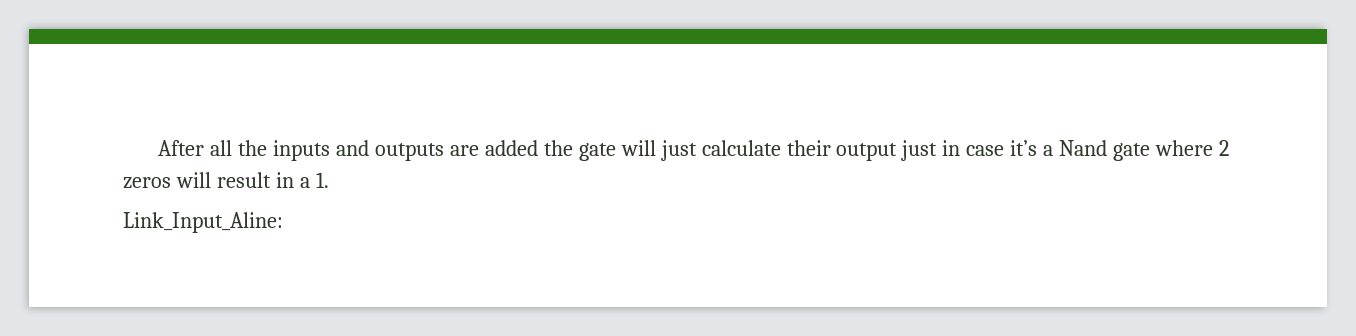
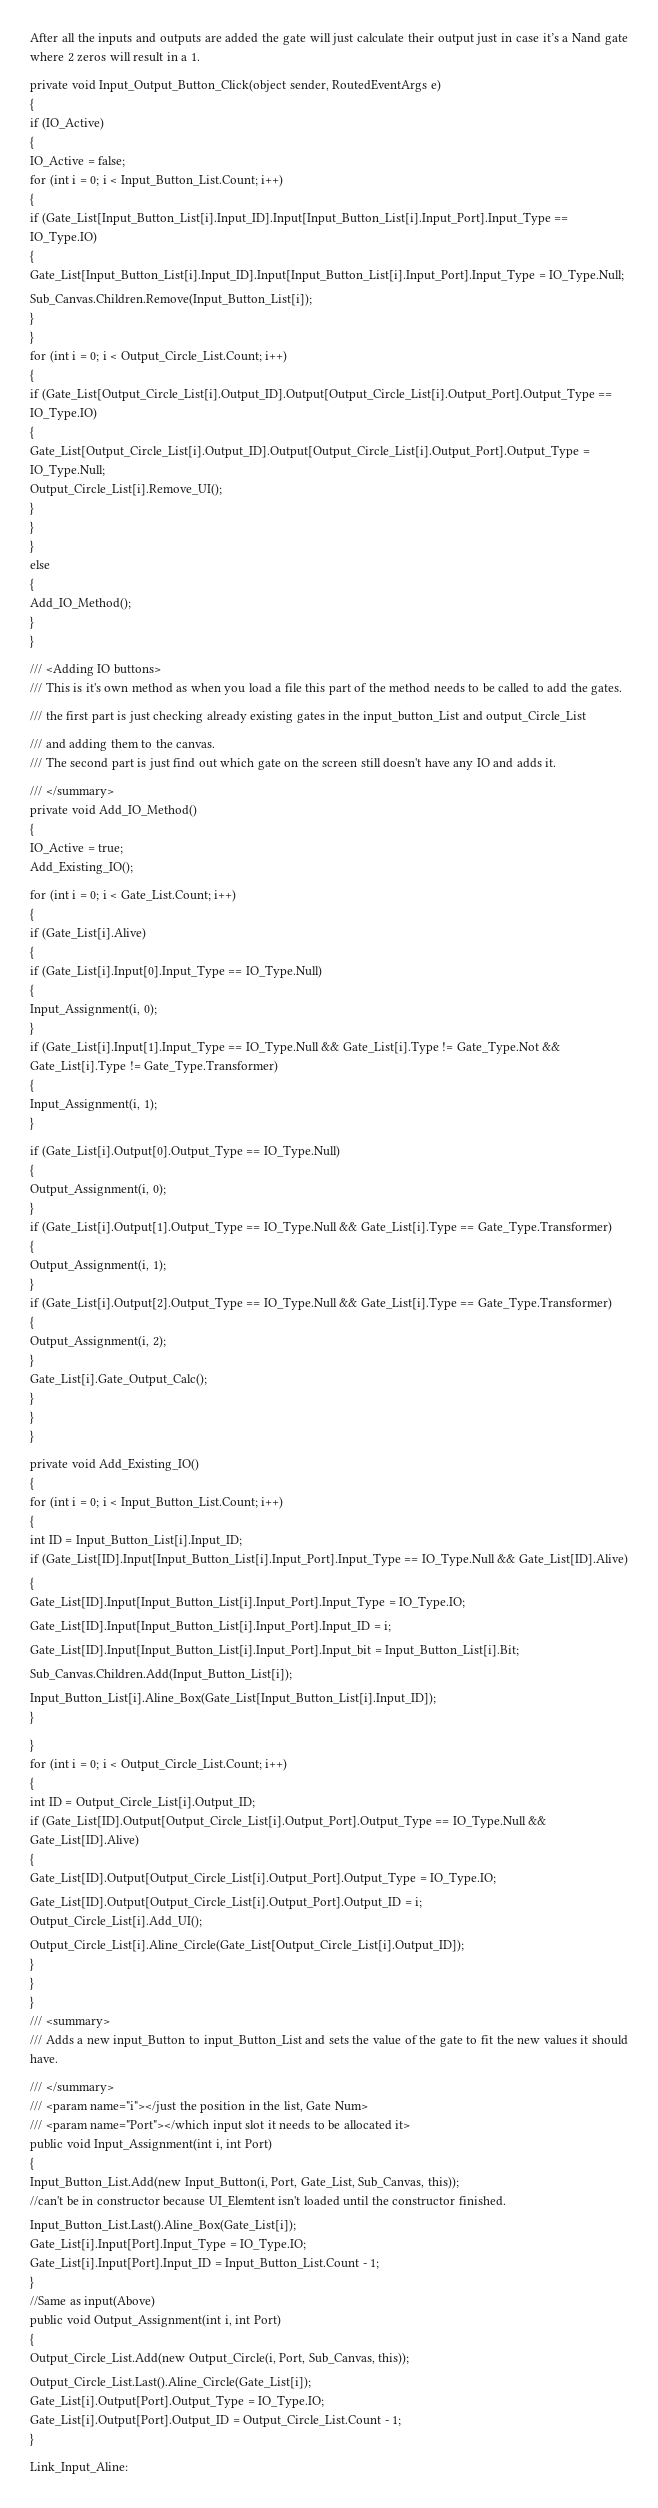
(329, 180) none -> [30,79,441,92] [30,98,34,111] [30,117,104,130] [30,136,34,149] [30,156,126,167] [30,174,284,187] [30,193,34,206] [30,212,569,225] [30,231,97,244] [30,250,34,263] [30,269,625,282] [30,293,312,306] [30,312,34,325] [30,331,34,344] [30,350,288,363] [30,369,34,382] [30,388,613,401] [30,407,97,420] [30,426,34,439] [30,445,590,458] [30,464,105,477] [30,483,222,496] [30,502,34,515] [30,521,34,534] [30,540,34,553] [30,560,50,569] [30,578,34,591] [30,597,131,610] [30,616,34,629] [30,635,34,648] [30,664,161,676] [30,682,623,695] [30,711,587,723] [30,739,216,751] [30,757,557,770] [30,786,114,798] [30,804,198,817] [30,823,34,836] [30,843,124,854] [30,861,133,874] [30,889,237,902] [30,908,34,921] [30,927,146,940] [30,946,34,959] [30,965,322,978] [30,984,34,997] [30,1003,157,1016] [30,1022,34,1035] [30,1041,561,1054] [30,1060,279,1073] [30,1079,34,1092] [30,1098,157,1111] [30,1117,34,1130] [30,1145,340,1158] [30,1164,34,1177] [30,1183,166,1196] [30,1202,34,1215] [30,1221,612,1234] [30,1240,34,1253] [30,1259,166,1272] [30,1278,34,1291] [30,1297,612,1310] [30,1316,34,1329] [30,1335,166,1348] [30,1354,34,1367] [30,1373,207,1386] [30,1392,34,1405] [30,1411,34,1424] [30,1430,34,1443] [30,1458,200,1471] [30,1477,34,1490] [30,1496,284,1509] [30,1515,34,1528] [30,1535,242,1547] [30,1553,628,1566] [30,1577,34,1590] [30,1596,466,1609] [30,1621,392,1633] [30,1645,520,1657] [30,1668,292,1681] [30,1692,436,1705] [30,1711,34,1724] [30,1739,34,1752] [30,1758,288,1771] [30,1777,34,1790] [30,1797,255,1809] [30,1815,547,1828] [30,1834,139,1847] [30,1853,34,1866] [30,1872,497,1885] [30,1897,423,1909] [30,1915,202,1928] [30,1939,464,1952] [30,1958,34,1971] [30,1977,34,1990] [30,1996,34,2009] [30,2016,110,2028] [30,2035,629,2047] [30,2054,58,2063] [30,2082,114,2094] [30,2101,368,2113] [30,2120,411,2132] [30,2138,272,2151] [30,2157,34,2170] [30,2176,459,2189] [30,2195,506,2207] [30,2219,296,2232] [30,2238,307,2251] [30,2258,380,2270] [30,2276,34,2289] [30,2295,156,2308] [30,2314,281,2327] [30,2333,34,2346] [30,2352,410,2365] [30,2376,311,2389] [30,2395,325,2408] [30,2415,402,2427] [30,2433,34,2446] // private void Input_Output_Button_Click(object sender, RoutedEventArgs e) // { // if (IO_Active) // { // IO_Active = false; // for (int i = 0; i < Input_Button_List.Count; i++) // { // if (Gate_List[Input_Button_List[i].Input_ID].Input[Input_Button_List[i].Input_Port].Input_Type == IO_Type.IO) // { // Gate_List[Input_Button_List[i].Input_ID].Input[Input_Button_List[i].Input_Port].Input_Type = IO_Type.Null; // Sub_Canvas.Children.Remove(Input_Button_List[i]); // } // } // for (int i = 0; i < Output_Circle_List.Count; i++) // { // if (Gate_List[Output_Circle_List[i].Output_ID].Output[Output_Circle_List[i].Output_Port].Output_Type == IO_Type.IO) // { // Gate_List[Output_Circle_List[i].Output_ID].Output[Output_Circle_List[i].Output_Port].Output_Type = IO_Type.Null; // Output_Circle_List[i].Remove_UI(); // } // } // } // else // { // Add_IO_Method(); // } // } // /// <Adding IO buttons> // /// This is it's own method as when you load a file this part of the method needs to be called to add the gates. // /// the first part is just checking already existing gates in the input_button_List and output_Circle_List // /// and adding them to the canvas. // /// The second part is just find out which gate on the screen still doesn't have any IO and adds it. // /// </summary> // private void Add_IO_Method() // { // IO_Active = true; // Add_Existing_IO(); // for (int i = 0; i < Gate_List.Count; i++) // { // if (Gate_List[i].Alive) // { // if (Gate_List[i].Input[0].Input_Type == IO_Type.Null) // { // Input_Assignment(i, 0); // } // if (Gate_List[i].Input[1].Input_Type == IO_Type.Null && Gate_List[i].Type != Gate_Type.Not && Gate_List[i].Type != Gate_Type.Transformer) // { // Input_Assignment(i, 1); // } // if (Gate_List[i].Output[0].Output_Type == IO_Type.Null) // { // Output_Assignment(i, 0); // } // if (Gate_List[i].Output[1].Output_Type == IO_Type.Null && Gate_List[i].Type == Gate_Type.Transformer) // { // Output_Assignment(i, 1); // } // if (Gate_List[i].Output[2].Output_Type == IO_Type.Null && Gate_List[i].Type == Gate_Type.Transformer) // { // Output_Assignment(i, 2); // } // Gate_List[i].Gate_Output_Calc(); // } // } // } // private void Add_Existing_IO() // { // for (int i = 0; i < Input_Button_List.Count; i++) // { // int ID = Input_Button_List[i].Input_ID; // if (Gate_List[ID].Input[Input_Button_List[i].Input_Port].Input_Type == IO_Type.Null && Gate_List[ID].Alive) // { // Gate_List[ID].Input[Input_Button_List[i].Input_Port].Input_Type = IO_Type.IO; // Gate_List[ID].Input[Input_Button_List[i].Input_Port].Input_ID = i; // Gate_List[ID].Input[Input_Button_List[i].Input_Port].Input_bit = Input_Button_List[i].Bit; // Sub_Canvas.Children.Add(Input_Button_List[i]); // Input_Button_List[i].Aline_Box(Gate_List[Input_Button_List[i].Input_ID]); // } // } // for (int i = 0; i < Output_Circle_List.Count; i++) // { // int ID = Output_Circle_List[i].Output_ID; // if (Gate_List[ID].Output[Output_Circle_List[i].Output_Port].Output_Type == IO_Type.Null && Gate_List[ID].Alive) // { // Gate_List[ID].Output[Output_Circle_List[i].Output_Port].Output_Type = IO_Type.IO; // Gate_List[ID].Output[Output_Circle_List[i].Output_Port].Output_ID = i; // Output_Circle_List[i].Add_UI(); // Output_Circle_List[i].Aline_Circle(Gate_List[Output_Circle_List[i].Output_ID]); // } // } // } // /// <summary> // /// Adds a new input_Button to input_Button_List and sets the value of the gate to fit the new values it should have. // /// </summary> // /// <param name="i"></just the position in the list, Gate Num> // /// <param name="Port"></which input slot it needs to be allocated it> // public void Input_Assignment(int i, int Port) // { // Input_Button_List.Add(new Input_Button(i, Port, Gate_List, Sub_Canvas, this)); // //can't be in constructor because UI_Elemtent isn't loaded until the constructor finished. // Input_Button_List.Last().Aline_Box(Gate_List[i]); // Gate_List[i].Input[Port].Input_Type = IO_Type.IO; // Gate_List[i].Input[Port].Input_ID = Input_Button_List.Count - 1; // } // //Same as input(Above) // public void Output_Assignment(int i, int Port) // { // Output_Circle_List.Add(new Output_Circle(i, Port, Sub_Canvas, this)); // Output_Circle_List.Last().Aline_Circle(Gate_List[i]); // Gate_List[i].Output[Port].Output_Type = IO_Type.IO; // Gate_List[i].Output[Port].Output_ID = Output_Circle_List.Count - 1; // }

